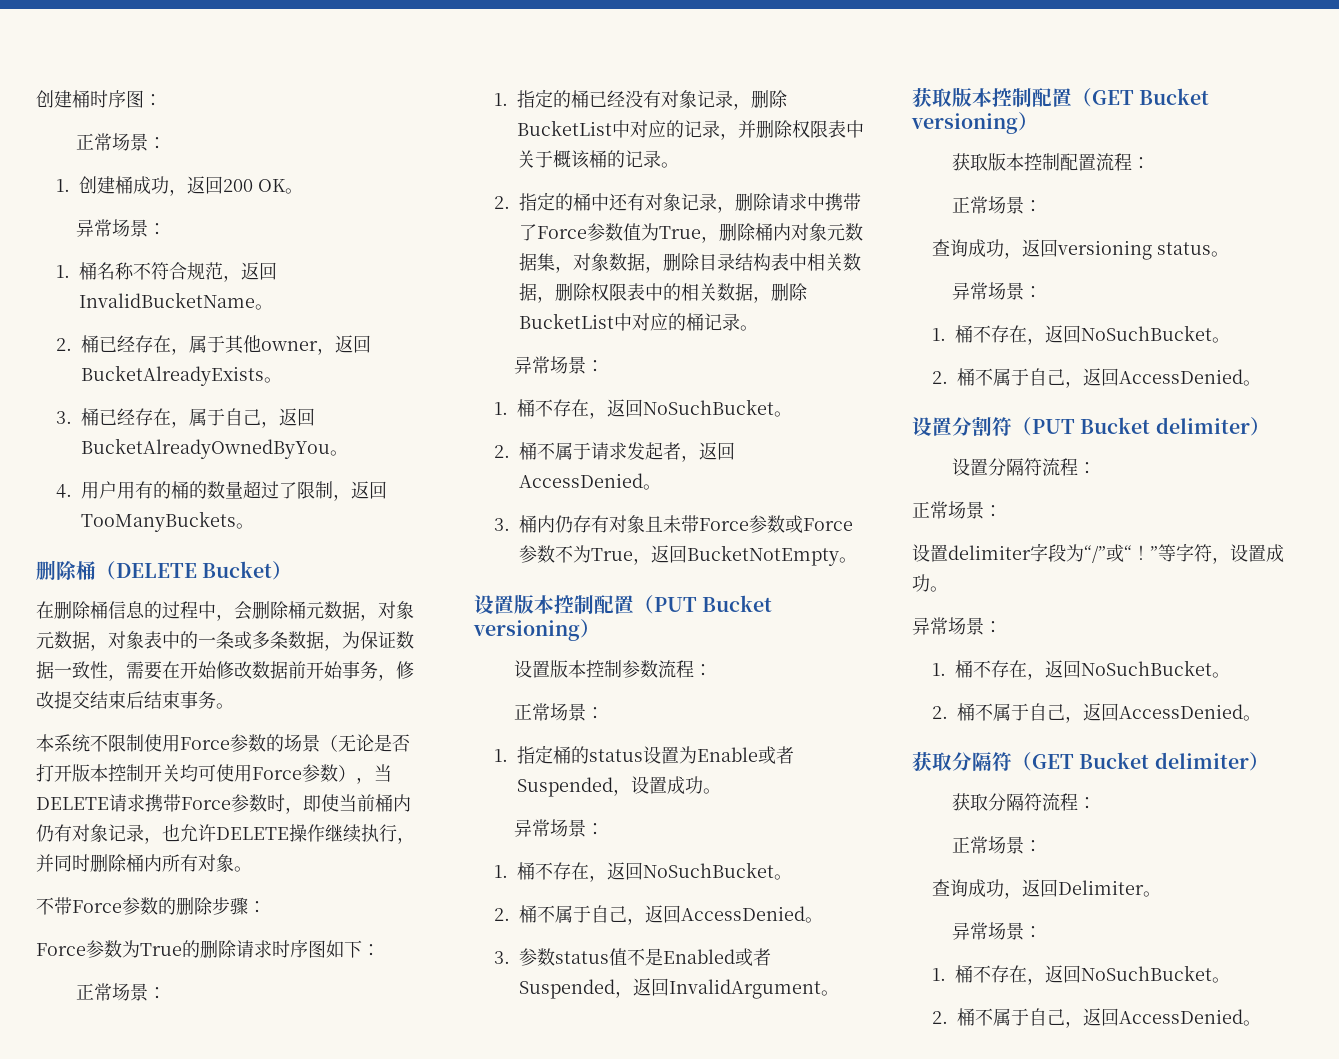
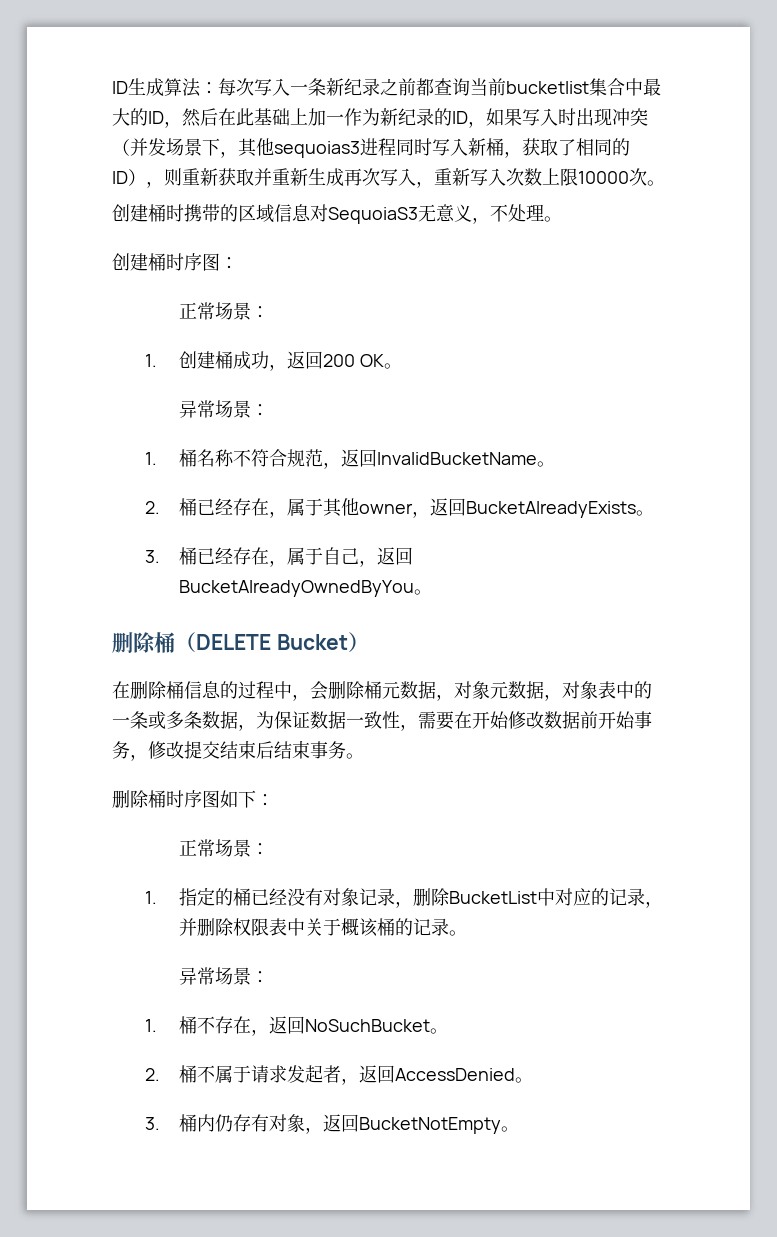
(36, 99) none -> [112,78,661,97] [112,108,648,128] [112,138,630,158] [112,168,665,188] [112,204,562,224] ID生成算法：每次写入一条新纪录之前都查询当前bucketlist集合中最大的ID，然后在此基础上加一作为新纪录的ID，如果写入时出现冲突（并发场景下，其他sequoias3进程同时写入新桶，获取了相同的ID），则重新获取并重新生成再次写入，重新写入次数上限10000次。 // 创建桶时携带的区域信息对SequoiaS3无意义，不处理。 //
[56,480,388,501] [81,511,255,532] // 4.用户用有的桶的数量超过了限制，返回TooManyBuckets。 -> (432, 592) none
[36,734,410,752] [36,764,392,784] [36,794,411,814] [36,824,415,844] [36,854,252,872] [36,897,266,915] [36,940,272,958] 本系统不限制使用Force参数的场景（无论是否打开版本控制开关均可使用Force参数），当DELETE请求携带Force参数时，即使当前桶内仍有对象记录，也允许DELETE操作继续执行，并同时删除桶内所有对象。 // 不带Force参数的删除步骤： // Force参数为True的删除请求 -> [112,790,166,808] 删除桶
[494,192,862,213] [519,223,864,243] [519,253,862,273] [519,283,809,303] [519,313,759,331] // 2.指定的桶中还有对象记录，删除请求中携带了Force参数值为True，删除桶内对象元数据集，对象数据，删除目录结构表中相关数据，删除权限表中的相关数据，删除BucketList中对应的桶记录。 -> (467, 933) none
[645,515,854,533] [519,545,858,566] [474,594,773,614] [473,619,600,641] [514,660,713,678] [514,703,605,721] [494,745,795,764] [517,776,722,797] [514,819,605,837] [494,862,793,882] [494,905,824,925] [494,948,772,966] [519,978,840,999] [912,87,1210,107] [911,112,1038,134] [952,153,1151,171] [952,196,1043,214] [932,239,1230,260] [952,282,1043,300] [932,325,1231,345] [932,368,1262,388] [912,417,1270,436] [952,458,1097,476] [912,501,1002,519] [912,543,1284,564] [912,574,948,592] [912,617,1002,635] [932,660,1231,680] [932,703,1262,723] [912,752,1269,771] [952,793,1097,811] [952,836,1043,854] [932,879,1162,899] [952,922,1043,940] [932,965,1231,985] [932,1008,1244,1028] 且未带Force参数或Force参数不为True，返回BucketNotEmpty。 // 设置版本控制配置（PUT Bucket versioning） // 设置版本控制参数流程： // 正常场景： // 1.指定桶的status设置为Enable或者Suspended，设置成功。 // 异常场景： // 1.桶不存在，返回NoSuchBucket。 // 2.桶不属于自己，返回AccessDenied。 // 3.参数status值不是Enabled或者Suspended，返回InvalidArgument。 // 获取版本控制配置（GET Bucket versioning） // 获取版本控制配置流程： // 正常场景： // 查询成功，返回versioning status。 // 异常场景： // 1.桶不存在，返回NoSuchBucket。 // 2.桶不属于自己，返回AccessDenied。 // 设置分割符（PUT Bucket delimiter） // 设置分隔符流程： // 正常场景： // 设置delimiter字段为“/”或“！”等字符，设置成功。 // 异常场景： // 1.桶不存在，返回NoSuchBucket。 // 2.桶不属于自己，返回AccessDenied。 // 获取分隔符（GET Bucket delimiter） // 获取分隔符流程： // 正常场景： // 查询成功，返回Delimiter。 // 异常场景： // 1.桶不存在，返回NoSuchBucket。 // 2.桶不属于自己，返回AccessDenied -> [304,1114,501,1134] ，返回BucketNotEmpty

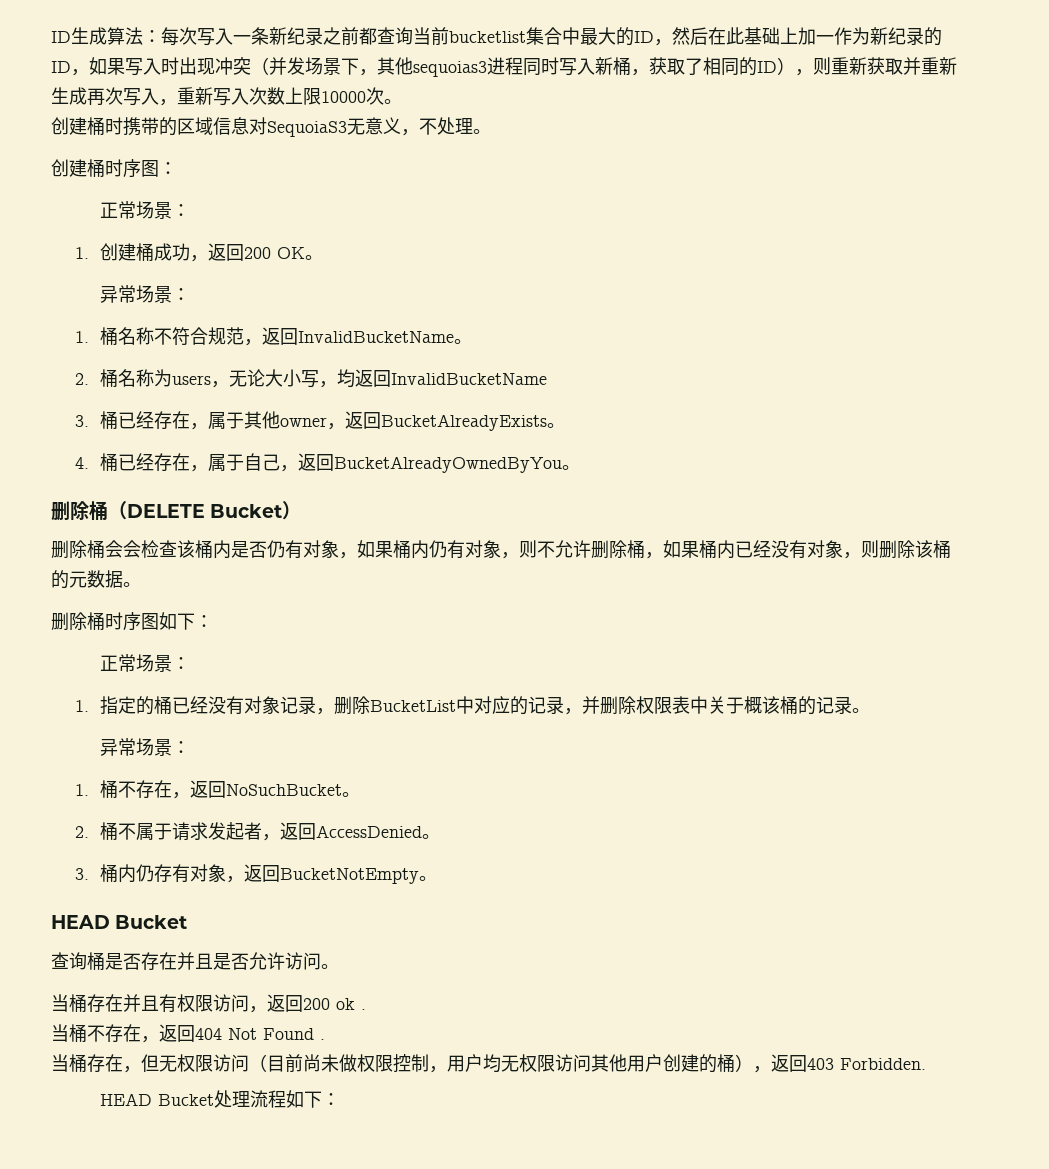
(197, 507) none -> [117,369,547,388] [75,411,118,429] 名称为users，无论大小写，均返回InvalidBucketName // 3.桶
[145,550,161,563] 3. -> [75,457,90,469] 4.
[112,681,652,701] [112,711,652,731] [112,741,346,761] 在删除桶信息的过程中，会删除桶元数据，对象元数据，对象表中的一条或多条数据，为保证数据一致性，需要在开始修改数据前开始事务，修改提交结束后结束事务 -> [51,540,951,559] [51,570,123,589] 删除桶会会检查该桶内是否仍有对象，如果桶内仍有对象，则不允许删除桶，如果桶内已经没有对象，则删除该桶的元数据
(519, 1129) none -> [51,915,188,929] [51,952,339,970] [51,994,366,1013] [51,1024,325,1043] [51,1054,926,1073] [99,1090,340,1108] // HEAD Bucket // 查询桶是否存在并且是否允许访问。 // 当桶存在并且有权限访问，返回200 ok . // 当桶不存在，返回404 Not Found . // 当桶存在，但无权限访问（目前尚未做权限控制，用户均无权限访问其他用户创建的桶），返回403 Forbidden. // HEAD Bucket处理流程如下：

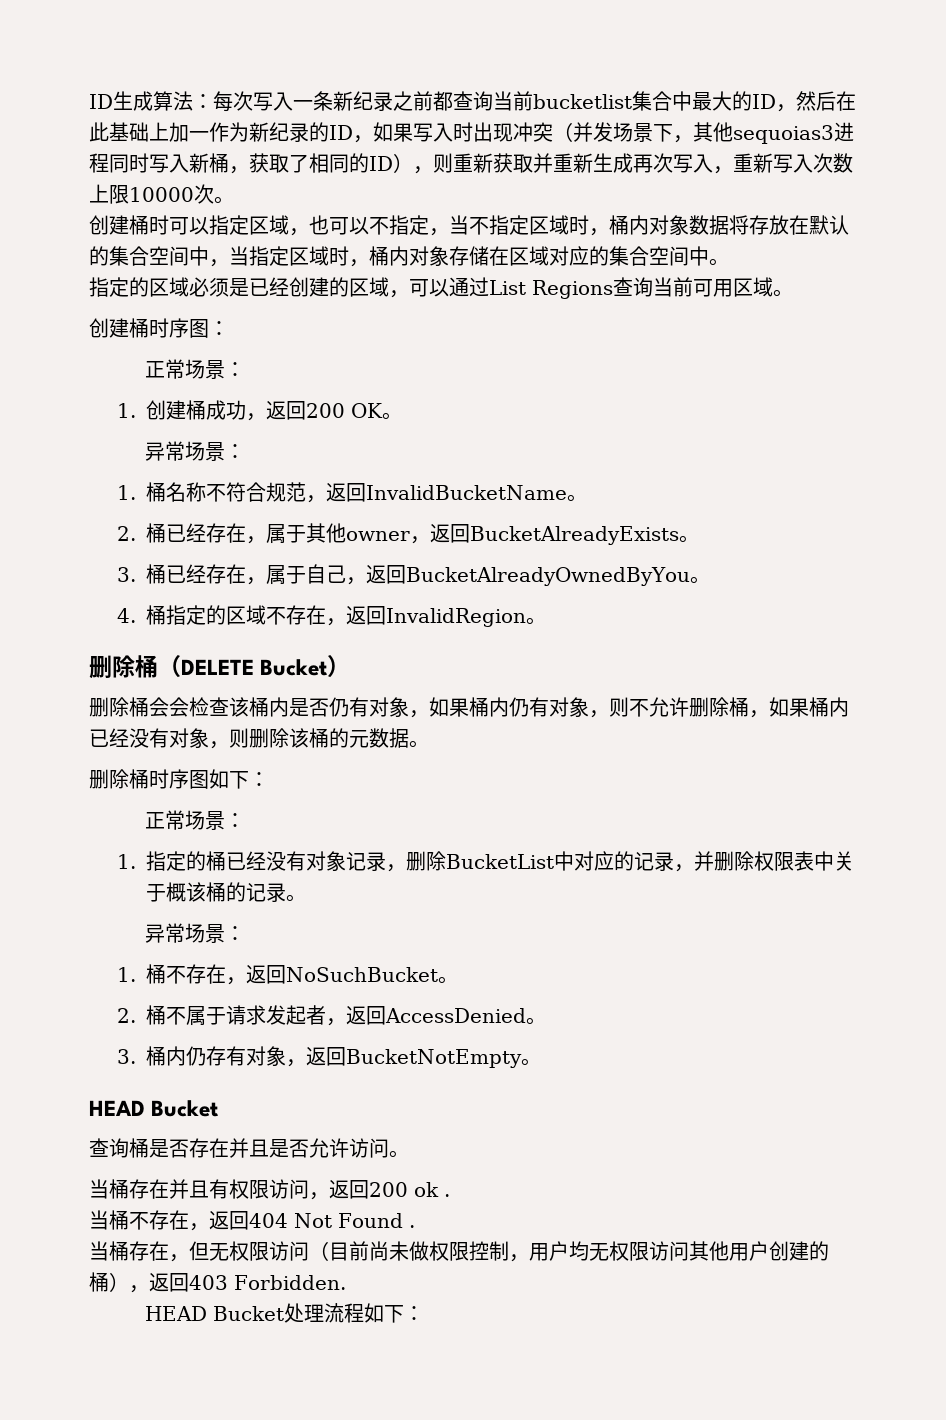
[123,117,473,137] 携带的区域信息对SequoiaS3无意义，不处理 -> [169,215,849,236] [89,246,729,267] [89,277,773,299] 可以指定区域，也可以不指定，当不指定区域时，桶内对象数据将存放在默认的集合空间中，当指定区域时，桶内对象存储在区域对应的集合空间中。 // 指定的区域必须是已经创建的区域，可以通过List Regions查询当前可用区域
[117,369,547,388] [75,411,118,429] 名称为users，无论大小写，均返回InvalidBucketName // 3.桶 -> (166, 533) none
[75,457,90,469] 4. -> [116,567,136,582] 3.
(580, 467) none -> [116,605,546,627] // 4.桶指定的区域不存在，返回InvalidRegion。

